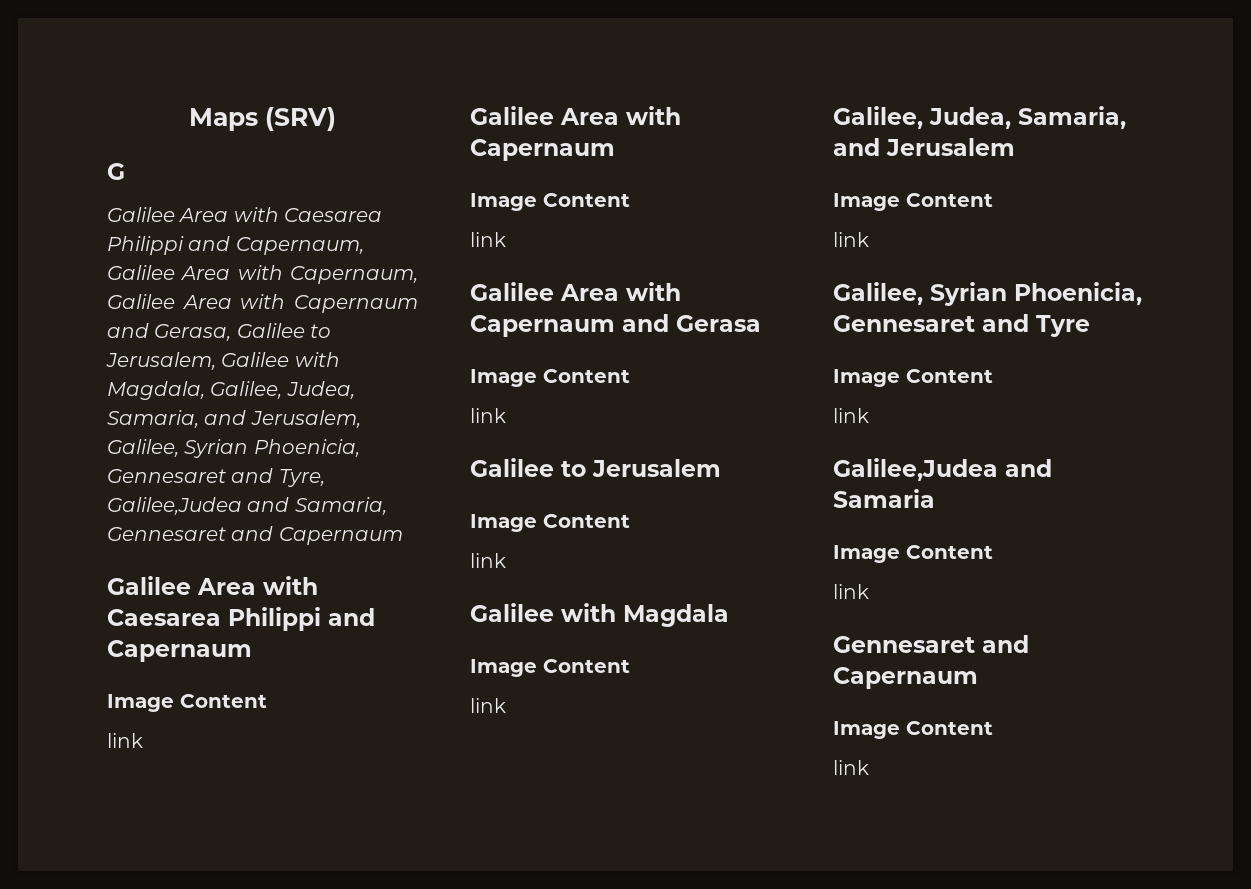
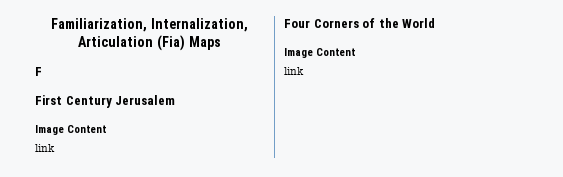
[189,107,336,131] [107,163,125,180] [107,207,383,222] [107,236,364,255] [107,265,418,284] [107,294,418,313] [107,323,332,341] [106,352,340,370] [107,381,355,400] [107,410,361,428] [107,439,360,458] [107,468,325,487] [107,497,387,515] [107,526,403,545] [107,576,318,595] [107,607,375,631] [107,640,252,662] [107,694,267,712] [107,733,143,748] [470,106,681,125] [470,139,615,161] [470,193,630,211] [470,232,506,247] [470,282,681,301] [470,314,761,337] [470,369,630,387] [470,408,506,423] [470,458,721,477] [470,514,630,532] [470,553,506,568] [470,603,729,627] [470,659,630,677] [470,698,506,713] [833,106,1126,129] [833,138,1015,156] [833,193,993,211] [833,232,869,247] [833,282,1142,306] [833,314,1090,337] [833,369,993,387] [833,408,869,423] [833,458,1052,481] [833,489,935,508] [833,545,993,563] [833,584,869,599] [833,635,1029,653] [833,667,978,689] Maps (SRV) // G // Galilee Area with Caesarea Philippi and Capernaum, Galilee Area with Capernaum, Galilee Area with Capernaum and Gerasa, Galilee to Jerusalem, Galilee with Magdala, Galilee, Judea, Samaria, and Jerusalem, Galilee, Syrian Phoenicia, Gennesaret and Tyre, Galilee,Judea and Samaria, Gennesaret and Capernaum // Galilee Area with Caesarea Philippi and Capernaum // Image Content // link // Galilee Area with Capernaum // Image Content // link // Galilee Area with Capernaum and Gerasa // Image Content // link // Galilee to Jerusalem // Image Content // link // Galilee with Magdala // Image Content // link // Galilee, Judea, Samaria, and Jerusalem // Image Content // link // Galilee, Syrian Phoenicia, Gennesaret and Tyre // Image Content // link // Galilee,Judea and Samaria // Image Content // link // Gennesaret and Capernaum -> [51,18,248,32] [78,35,221,51] [35,67,42,76] [35,95,176,108] [35,125,107,135] [35,144,55,152] [284,18,436,28] Familiarization, Internalization, Articulation (Fia) Maps // F // First Century Jerusalem // Image Content // link // Four Corners of the World

